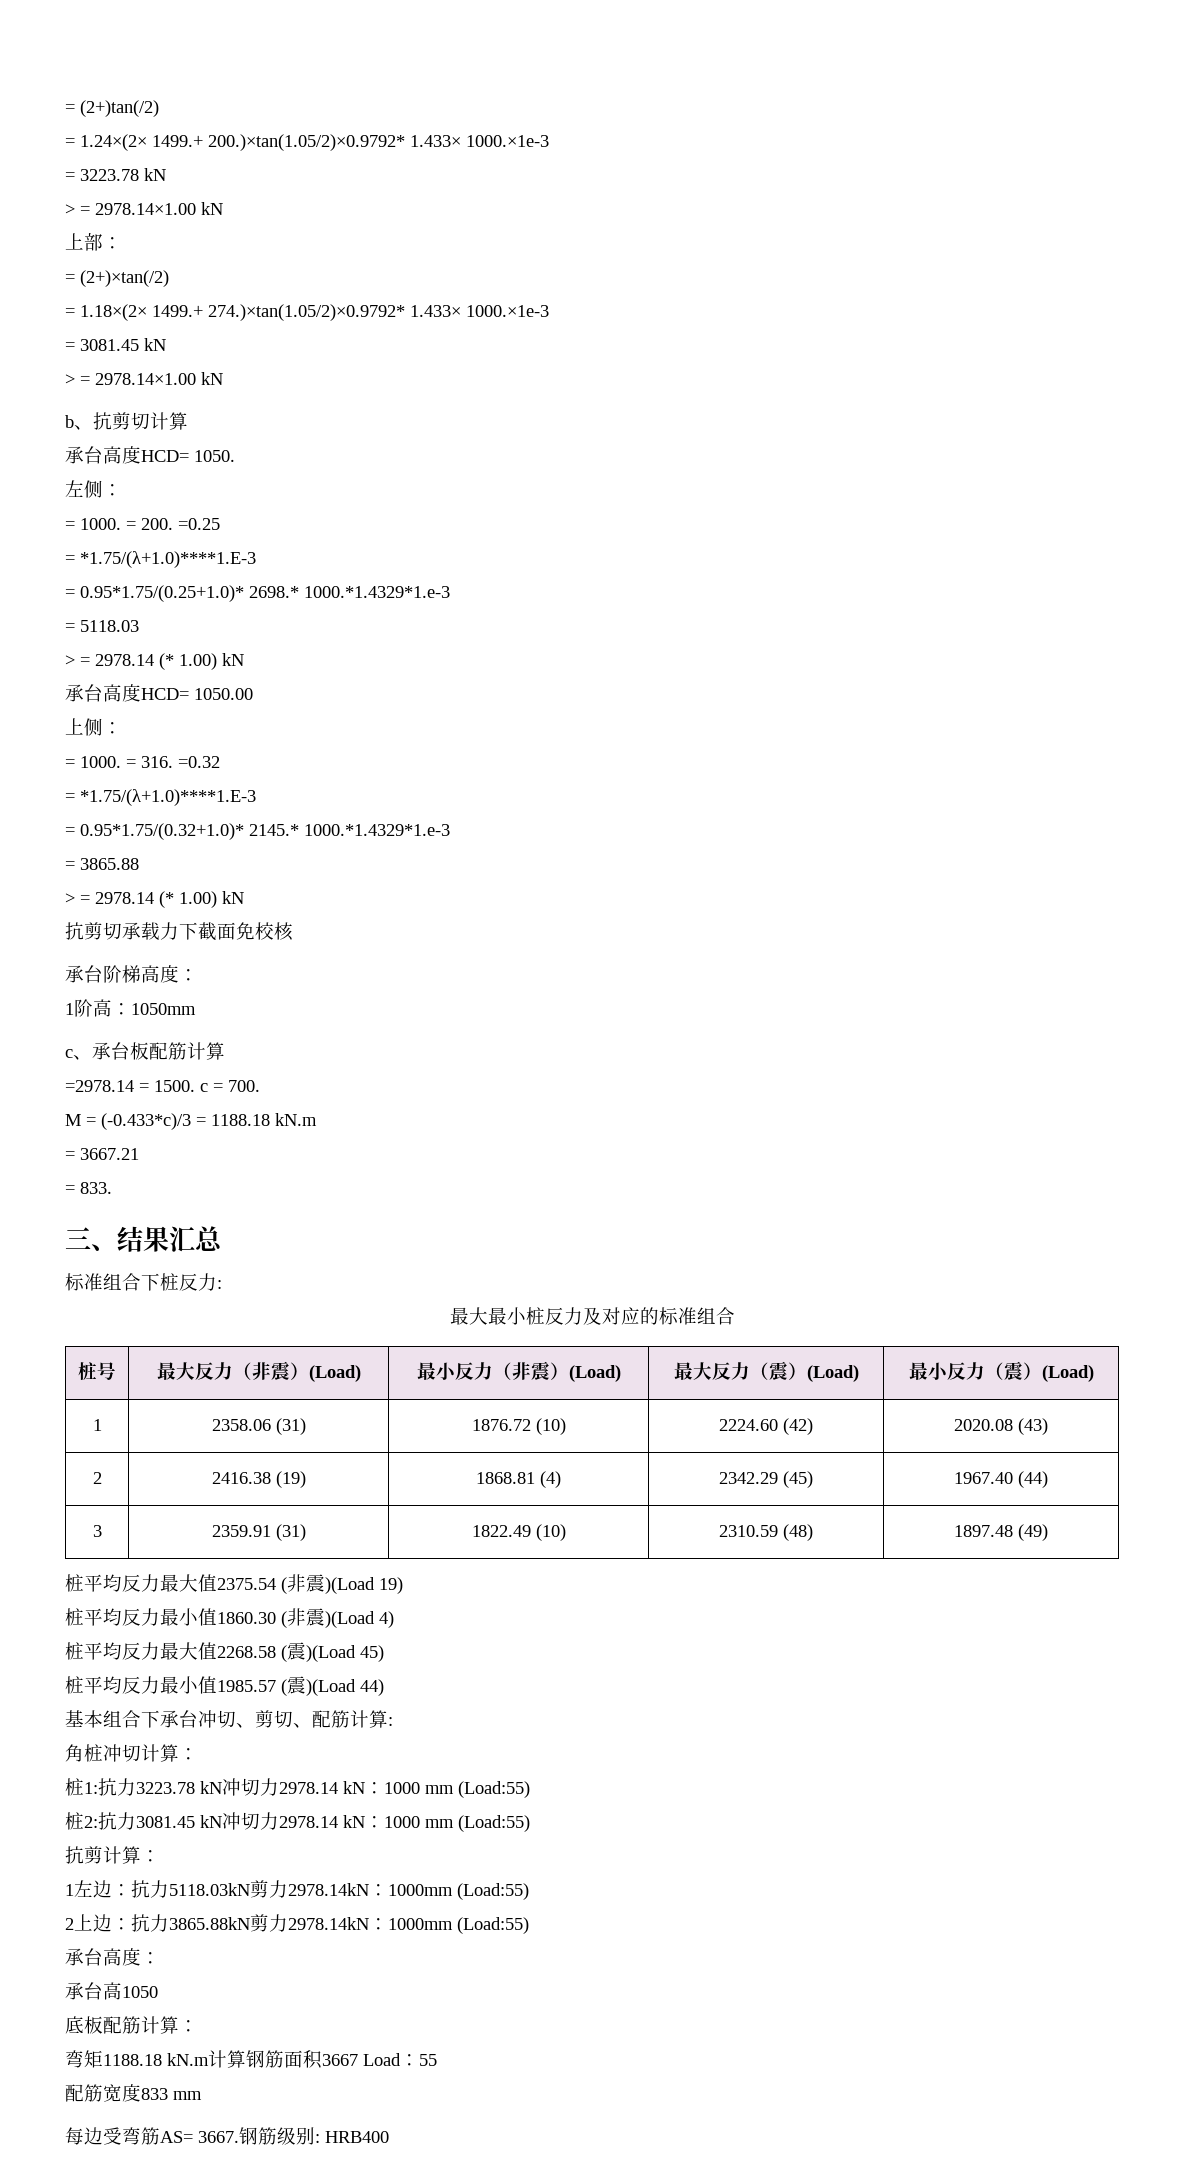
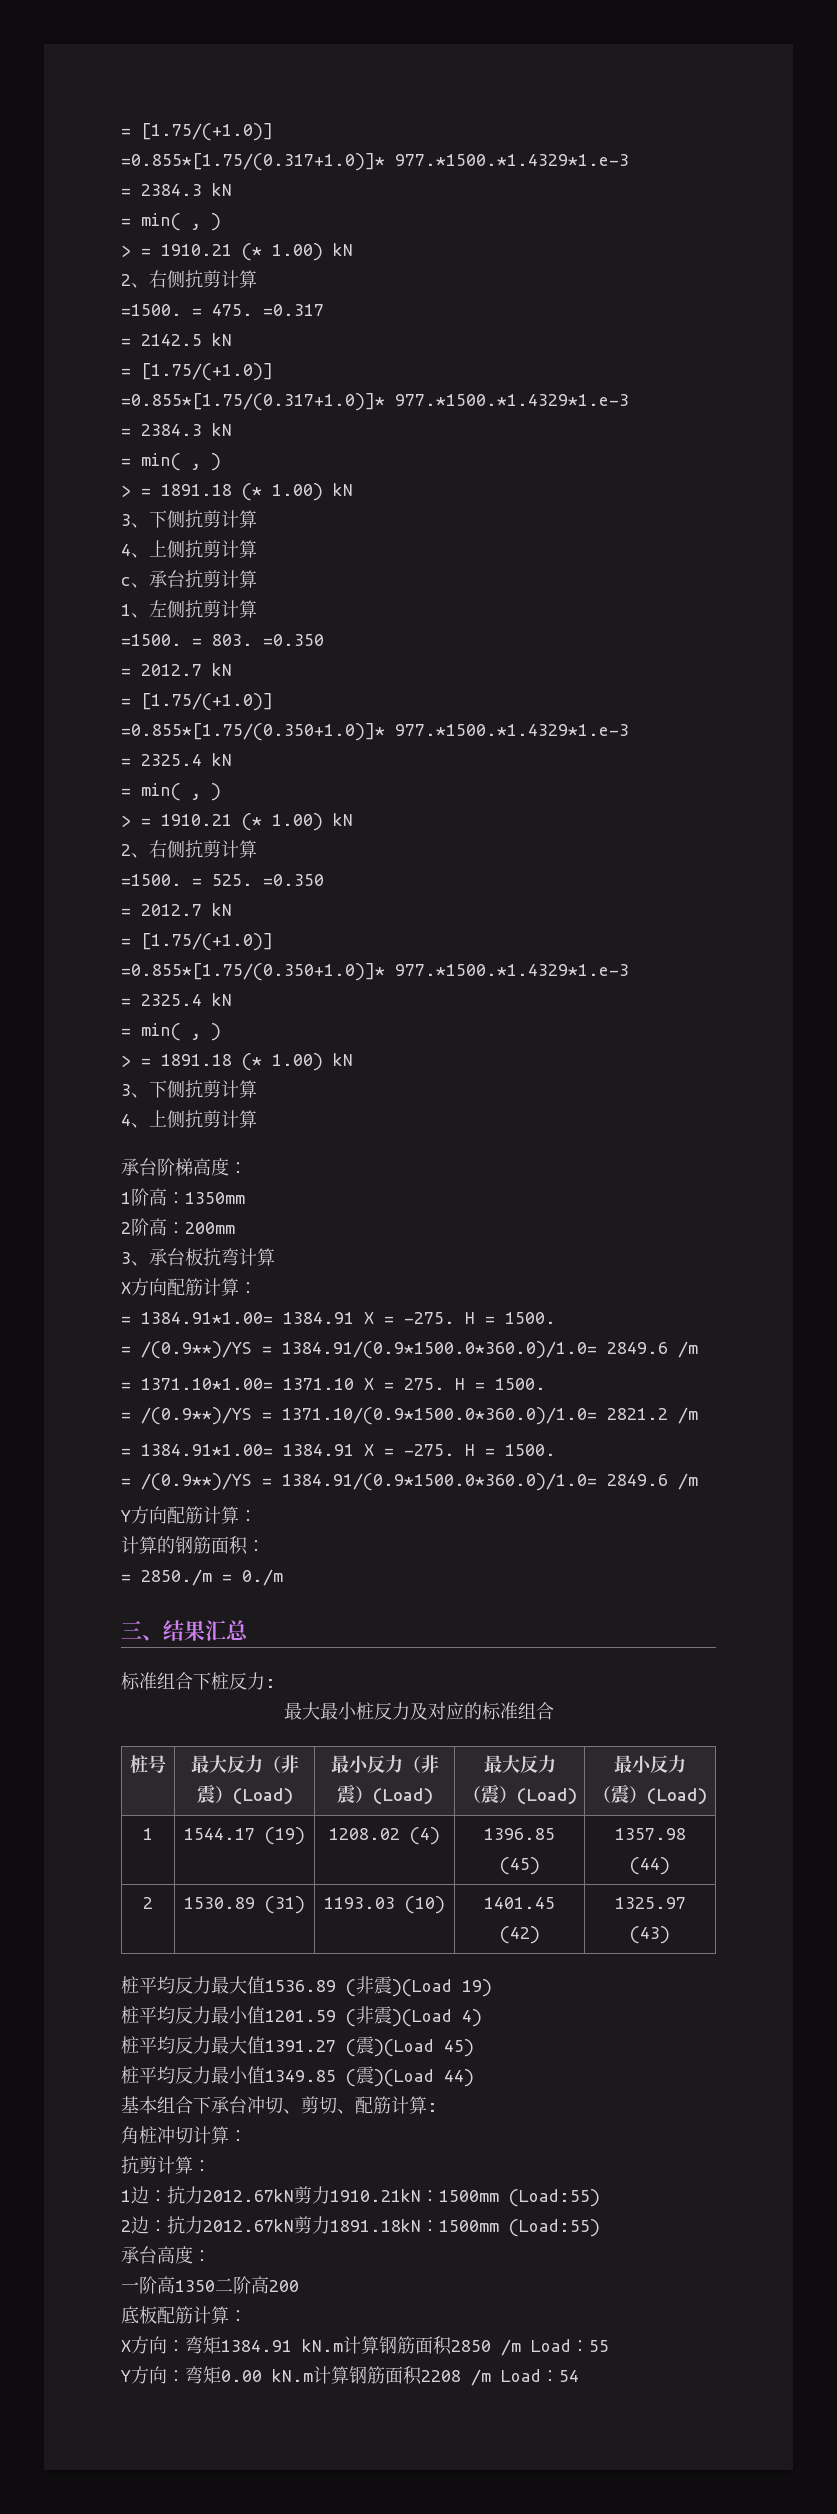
[65,100,159,117] [65,134,549,151] [65,168,166,181] [65,202,223,215] [65,233,122,251] [65,270,169,287] [65,304,549,321] [65,338,166,351] [65,372,223,385] [65,412,188,430] [65,446,235,464] [65,480,122,498] [65,518,220,530] [65,551,256,568] [65,585,450,602] [65,620,139,632] [65,653,244,670] [65,684,253,702] [65,718,122,736] [65,756,220,768] [65,789,256,806] [65,823,450,840] [65,858,139,870] [65,891,244,908] [65,922,293,941] = (2+)tan(/2) // = 1.24×(2× 1499.+ 200.)×tan(1.05/2)×0.9792* 1.433× 1000.×1e-3 // = 3223.78 kN // > = 2978.14×1.00 kN // 上部： // = (2+)×tan(/2) // = 1.18×(2× 1499.+ 274.)×tan(1.05/2)×0.9792* 1.433× 1000.×1e-3 // = 3081.45 kN // > = 2978.14×1.00 kN // b、抗剪切计算 // 承台高度HCD= 1050. // 左侧： // = 1000. = 200. =0.25 // = *1.75/(λ+1.0)****1.E-3 // = 0.95*1.75/(0.25+1.0)* 2698.* 1000.*1.4329*1.e-3 // = 5118.03 // > = 2978.14 (* 1.00) kN // 承台高度HCD= 1050.00 // 上侧： // = 1000. = 316. =0.32 // = *1.75/(λ+1.0)****1.E-3 // = 0.95*1.75/(0.32+1.0)* 2145.* 1000.*1.4329*1.e-3 // = 3865.88 // > = 2978.14 (* 1.00) kN // 抗剪切承载力下截面免校核 -> [121,123,273,141] [121,153,629,171] [121,183,232,196] [121,213,221,231] [121,243,353,261] [121,270,257,288] [121,304,324,316] [121,333,232,346] [121,363,273,381] [121,393,629,411] [121,423,232,436] [121,453,221,471] [121,483,353,501] [121,510,257,528] [121,540,257,558] [121,570,257,588] [121,600,257,618] [121,634,324,646] [121,663,232,676] [121,693,273,711] [121,723,629,741] [121,753,232,766] [121,783,221,801] [121,813,353,831] [121,840,257,858] [121,874,324,886] [121,903,232,916] [121,933,273,951] [121,963,629,981] [121,993,232,1006] [121,1023,221,1041] [121,1053,353,1071] [121,1080,257,1098] [121,1110,257,1128] = [1.75/(+1.0)] // =0.855*[1.75/(0.317+1.0)]* 977.*1500.*1.4329*1.e-3 // = 2384.3 kN // = min( , ) // > = 1910.21 (* 1.00) kN // 2、右侧抗剪计算 // =1500. = 475. =0.317 // = 2142.5 kN // = [1.75/(+1.0)] // =0.855*[1.75/(0.317+1.0)]* 977.*1500.*1.4329*1.e-3 // = 2384.3 kN // = min( , ) // > = 1891.18 (* 1.00) kN // 3、下侧抗剪计算 // 4、上侧抗剪计算 // c、承台抗剪计算 // 1、左侧抗剪计算 // =1500. = 803. =0.350 // = 2012.7 kN // = [1.75/(+1.0)] // =0.855*[1.75/(0.350+1.0)]* 977.*1500.*1.4329*1.e-3 // = 2325.4 kN // = min( , ) // > = 1910.21 (* 1.00) kN // 2、右侧抗剪计算 // =1500. = 525. =0.350 // = 2012.7 kN // = [1.75/(+1.0)] // =0.855*[1.75/(0.350+1.0)]* 977.*1500.*1.4329*1.e-3 // = 2325.4 kN // = min( , ) // > = 1891.18 (* 1.00) kN // 3、下侧抗剪计算 // 4、上侧抗剪计算
[131,1003,196,1015] [65,1042,225,1060] [65,1080,260,1092] [65,1113,317,1130] [65,1148,139,1160] [65,1182,112,1194] 1050mm // c、承台板配筋计算 // =2978.14 = 1500. c = 700. // M = (-0.433*c)/3 = 1188.18 kN.m // = 3667.21 // = 833. -> [185,1192,245,1204] [121,1218,235,1236] [121,1248,275,1266] [121,1278,257,1296] [121,1312,556,1324] [121,1341,698,1359] [121,1378,546,1390] [121,1407,698,1425] [121,1444,556,1456] [121,1473,698,1491] [121,1506,257,1524] [121,1536,265,1555] [121,1569,283,1586] 1350mm // 2阶高：200mm // 3、承台板抗弯计算 // X方向配筋计算： // = 1384.91*1.00= 1384.91 X = -275. H = 1500. // = /(0.9**)/YS = 1384.91/(0.9*1500.0*360.0)/1.0= 2849.6 /m // = 1371.10*1.00= 1371.10 X = 275. H = 1500. // = /(0.9**)/YS = 1371.10/(0.9*1500.0*360.0)/1.0= 2821.2 /m // = 1384.91*1.00= 1384.91 X = -275. H = 1500. // = /(0.9**)/YS = 1384.91/(0.9*1500.0*360.0)/1.0= 2849.6 /m // Y方向配筋计算： // 计算的钢筋面积： // = 2850./m = 0./m
[211,1418,306,1435] [471,1418,566,1435] [719,1418,813,1435] [954,1418,1048,1435] [92,1472,102,1484] [211,1471,306,1488] [476,1471,561,1488] [719,1471,813,1488] [954,1471,1048,1488] [92,1525,102,1537] [211,1524,306,1541] [471,1524,566,1541] [719,1524,813,1541] [954,1524,1048,1541] [65,1574,276,1592] 2358.06 (31) | 1876.72 (10) | 2224.60 (42) | 2020.08 (43) // 2 | 2416.38 (19) | 1868.81 (4) | 2342.29 (45) | 1967.40 (44) // 3 | 2359.91 (31) | 1822.49 (10) | 2310.59 (48) | 1897.48 (49) // 桩平均反力最大值2375.54 -> [184,1827,305,1845] [329,1827,440,1845] [484,1828,555,1840] [499,1857,540,1875] [614,1828,686,1840] [630,1857,670,1875] [143,1897,153,1909] [184,1896,305,1914] [324,1896,445,1914] [484,1897,555,1909] [499,1926,540,1944] [614,1897,686,1909] [630,1926,670,1944] [121,1976,336,1994] 1544.17 (19) | 1208.02 (4) | 1396.85 (45) | 1357.98 (44) // 2 | 1530.89 (31) | 1193.03 (10) | 1401.45 (42) | 1325.97 (43) // 桩平均反力最大值1536.89
[217,1612,276,1624] 1860.30 -> [265,2010,336,2022] 1201.59
[217,1646,276,1658] 2268.58 -> [265,2040,336,2052] 1391.27
[217,1680,276,1692] 1985.57 -> [265,2070,336,2082] 1349.85
[65,1778,530,1798] [65,1812,530,1832] // 桩1:抗力3223.78 kN冲切力2978.14 kN：1000 mm (Load:55) // 桩2:抗力3081.45 kN冲切力2978.14 kN：1000 mm (Load:55) -> (247, 2136) none
[74,1880,453,1898] 左边：抗力5118.03kN剪力2978.14kN：1000mm -> [131,2186,499,2204] 边：抗力2012.67kN剪力1910.21kN：1500mm
[74,1914,453,1932] 上边：抗力3865.88kN剪力2978.14kN：1000mm -> [131,2216,499,2234] 边：抗力2012.67kN剪力1891.18kN：1500mm
[65,1982,158,2000] 承台高1050 -> [121,2276,299,2294] 一阶高1350二阶高200
[65,2050,358,2069] 弯矩1188.18 kN.m计算钢筋面积3667 -> [121,2336,521,2356] X方向：弯矩1384.91 kN.m计算钢筋面积2850 /m
[65,2084,202,2102] [65,2127,389,2145] 配筋宽度833 mm // 每边受弯筋AS= 3667.钢筋级别: HRB400 -> [121,2366,579,2386] Y方向：弯矩0.00 kN.m计算钢筋面积2208 /m Load：54

